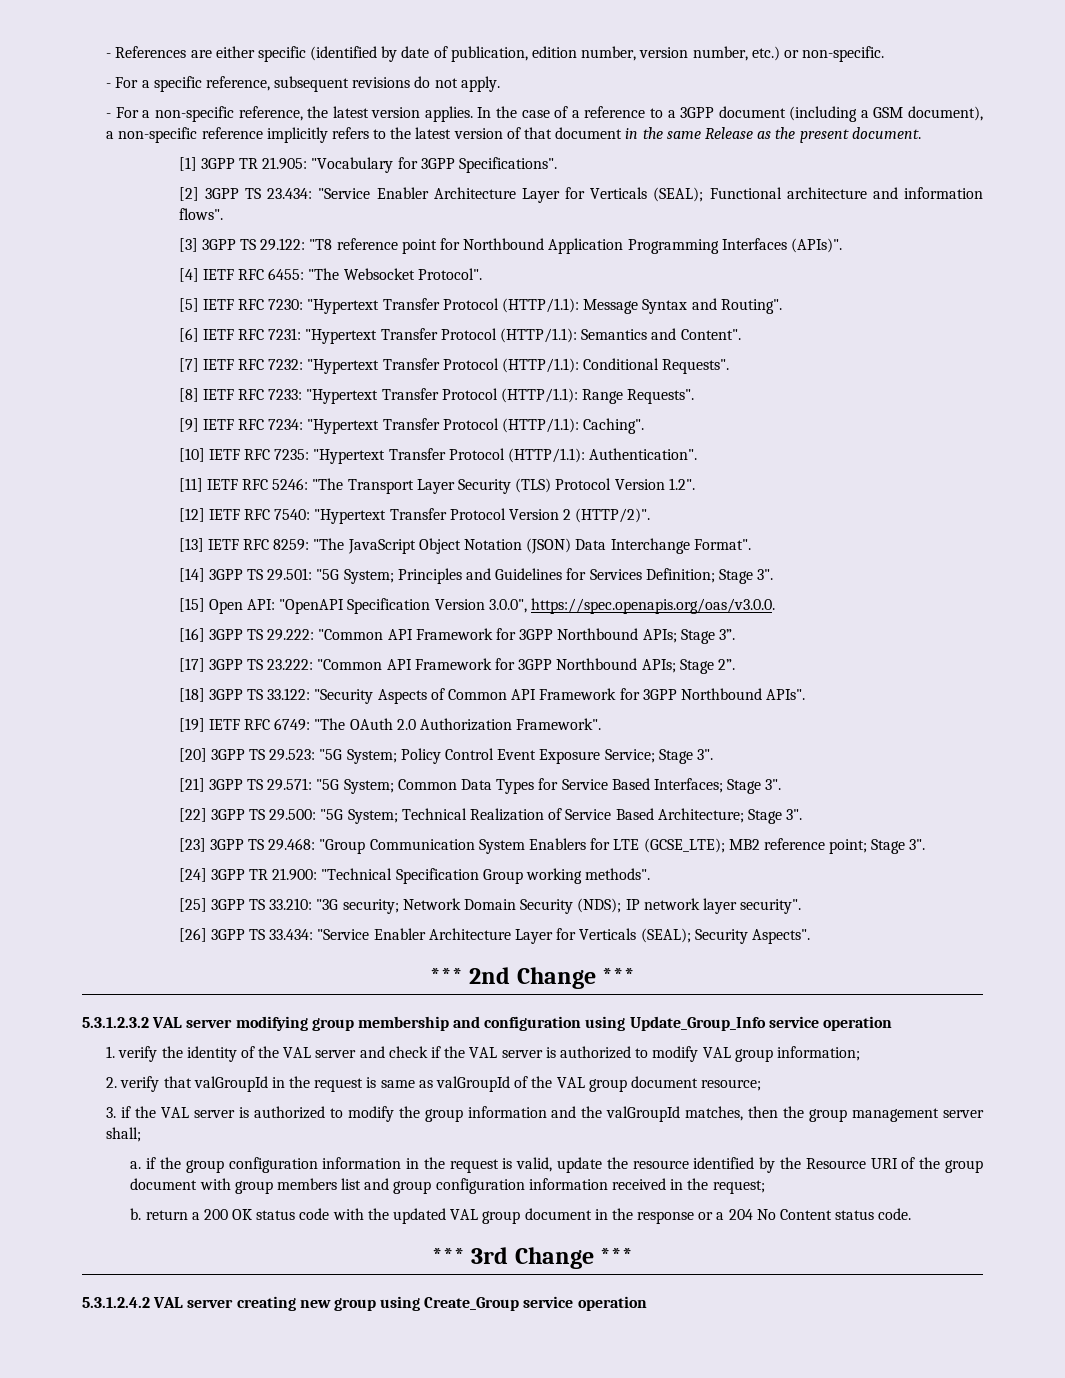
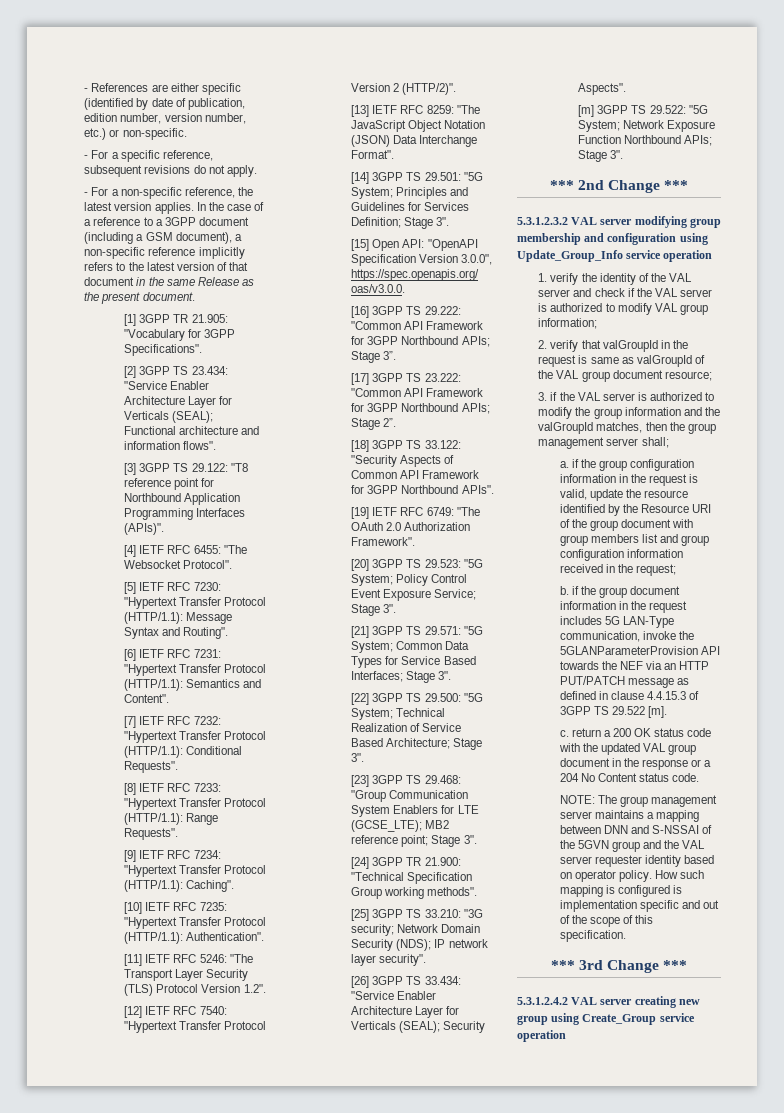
(810, 936) none -> [578,105,708,117] [578,120,716,132] [578,135,713,146] [578,150,624,162] // [m] 3GPP TS 29.522: "5G System; Network Exposure Function Northbound APIs; Stage 3".
(142, 1214) none -> [571,586,681,598] [559,601,687,613] [559,616,674,628] [559,631,694,642] [559,646,720,655] [559,661,710,670] [559,676,689,688] [559,691,700,700] [559,706,667,718] [559,730,569,737] if the group document information in the request includes 5G LAN-Type communication, invoke the 5GLANParameterProvision API towards the NEF via an HTTP PUT/PATCH message as defined in clause 4.4.15.3 of 3GPP TS 29.522 [m]. // c.
(912, 1214) none -> [559,795,717,807] [559,810,699,822] [559,825,713,834] [559,840,706,852] [559,855,714,867] [559,870,705,882] [559,885,682,897] [559,900,719,912] [559,915,654,927] [559,930,626,942] // NOTE: The group management server maintains a mapping between DNN and S-NSSAI of the 5GVN group and the VAL server requester identity based on operator policy. How such mapping is configured is implementation specific and out of the scope of this specification.

